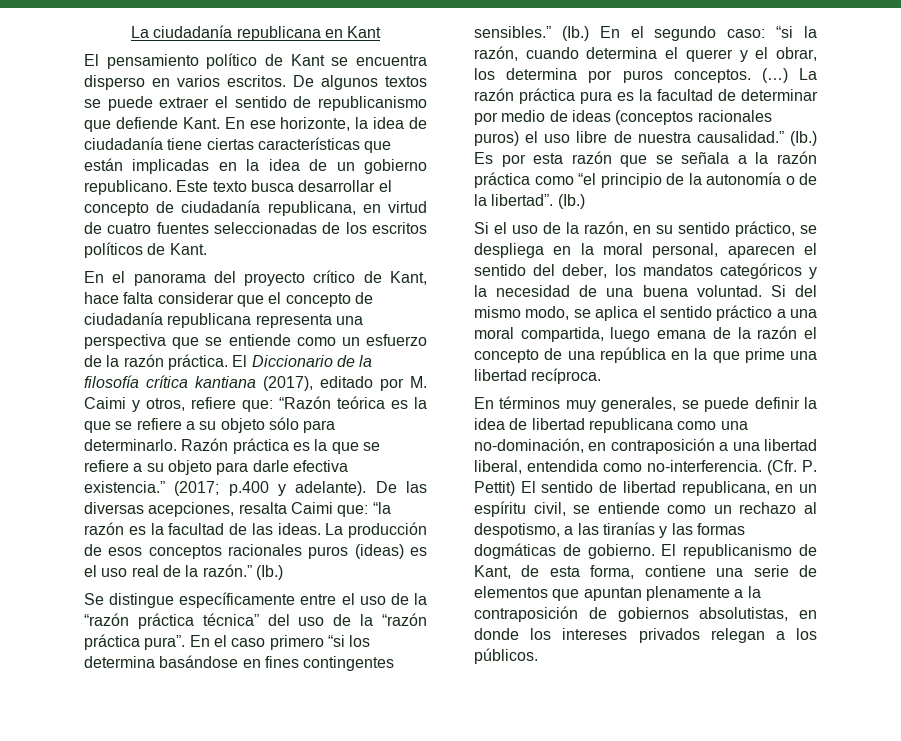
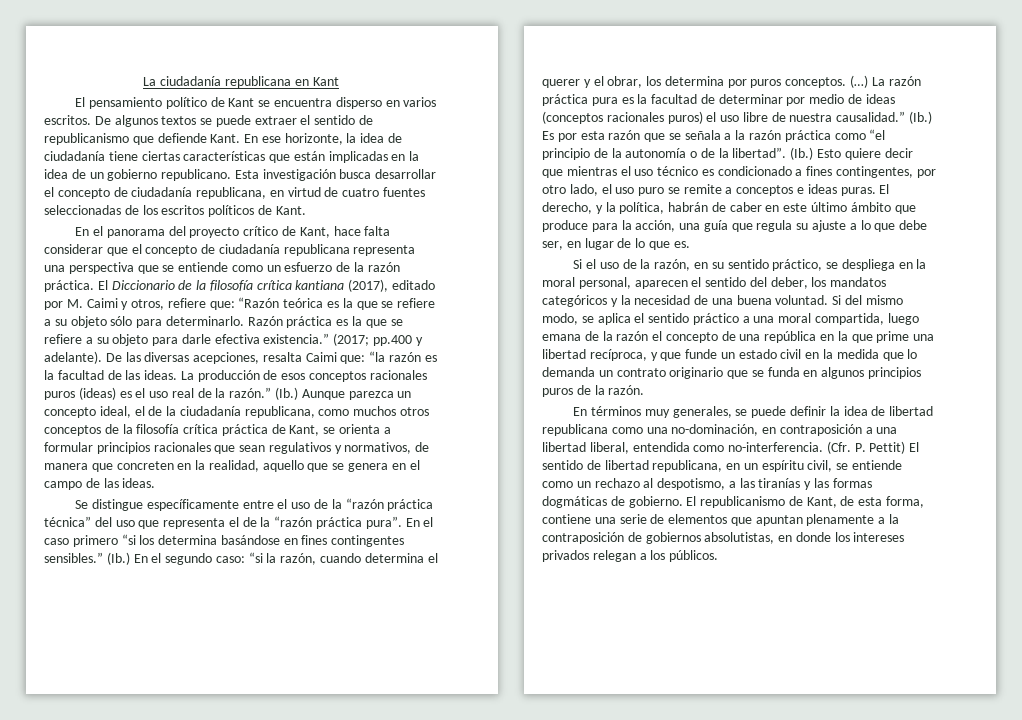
[176,180,247,192] Este texto -> [234,169,336,181] Esta investigación
[228,481,269,496] p.400 -> [373,335,413,346] pp.400
(283, 572) none -> [301,389,412,400] [44,406,430,418] [44,424,391,436] [44,442,430,454] [44,460,420,472] [44,478,156,490] Aunque parezca un concepto ideal, el de la ciudadanía republicana, como muchos otros conceptos de la filosofía crítica práctica de Kant, se orienta a formular principios racionales que sean regulativos y normativos, de manera que concreten en la realidad, aquello que se genera en el campo de las ideas.
(325, 621) none -> [138,517,239,529] que representa el
(585, 201) none -> [817,148,913,160] [542,166,936,178] [542,184,890,196] [542,202,916,214] [542,220,928,232] [542,238,690,250] Esto quiere decir que mientras el uso técnico es condicionado a fines contingentes, por otro lado, el uso puro se remite a conceptos e ideas puras. El derecho, y la política, habrán de caber en este último ámbito que produce para la acción, una guía que regula su ajuste a lo que debe ser, en lugar de lo que es.
[531,368,602,384] recíproca. -> [589,349,918,361] [542,367,922,379] [542,385,645,397] recíproca, y que funde un estado civil en la medida que lo demanda un contrato originario que se funda en algunos principios puros de la razón.

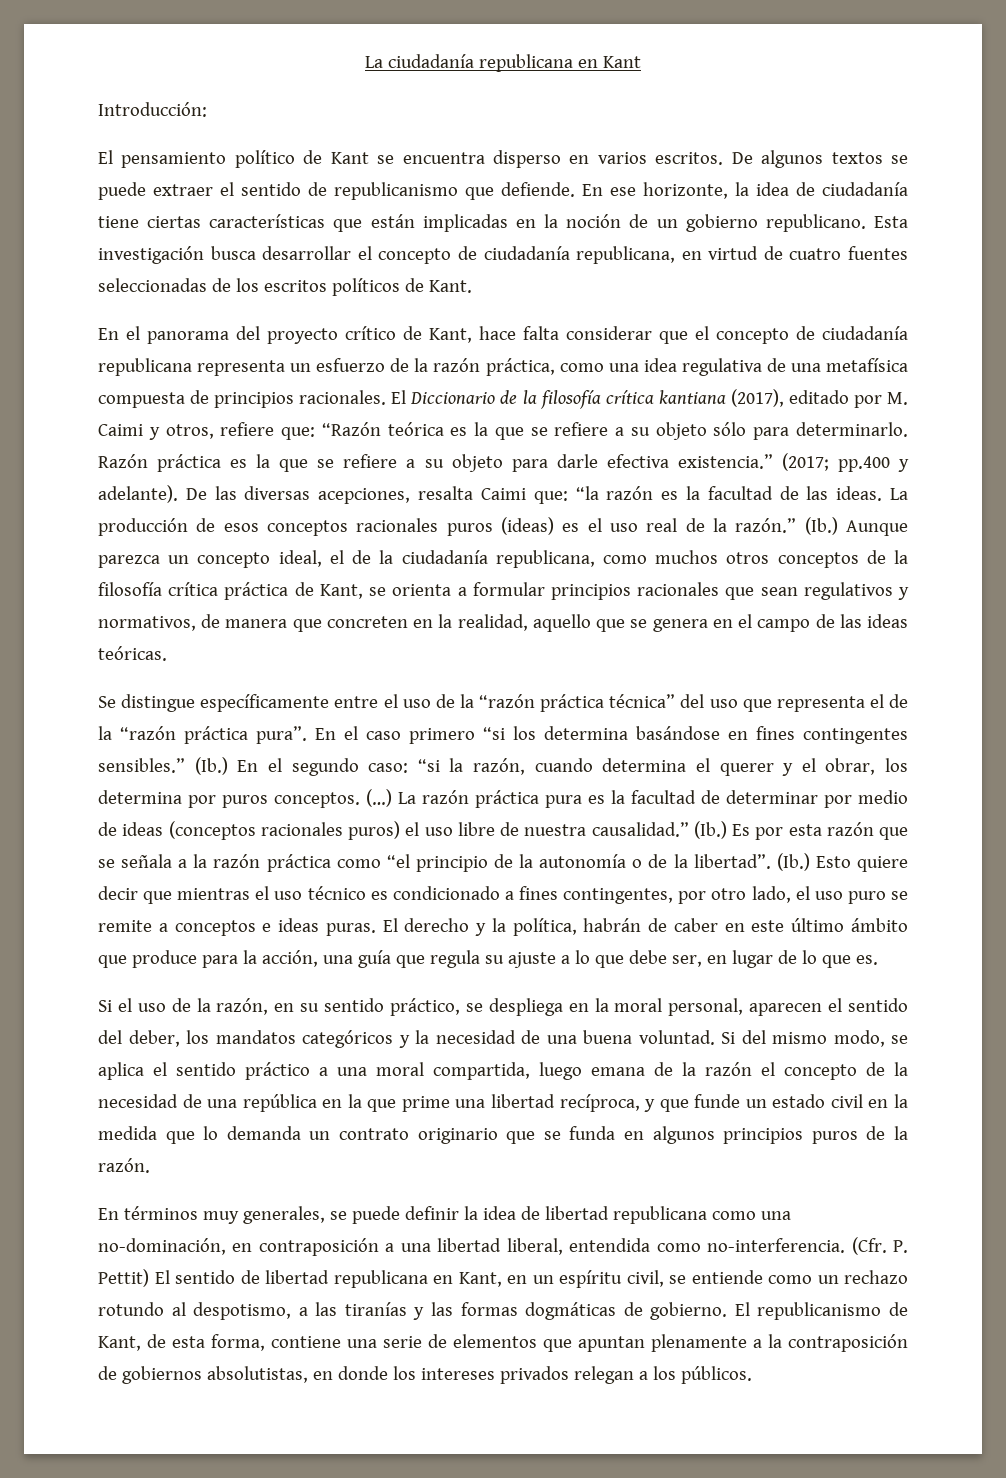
(339, 81) none -> [98,102,207,117] // Introducción:
[157,133,241,143] defiende Kant. -> [501,182,575,197] defiende.
[44,169,68,179] idea -> [566,214,622,228] noción
[44,262,263,274] una perspectiva que se entiende como -> (286, 368) none
[44,280,94,292] práctica. -> [485,358,908,376] [98,390,387,408] práctica, como una idea regulativa de una metafísica compuesta de principios racionales.
[122,478,156,488] ideas. -> [867,614,909,628] [98,646,167,661] ideas teóricas.
[542,202,592,214] derecho, -> [404,918,470,932] derecho
(736, 336) none -> [894,1062,908,1076] [98,1094,202,1108] la necesidad de
[652,460,723,472] republicana, -> [333,1270,502,1288] republicana en Kant,
(640, 483) none -> [98,1302,164,1316] rotundo

